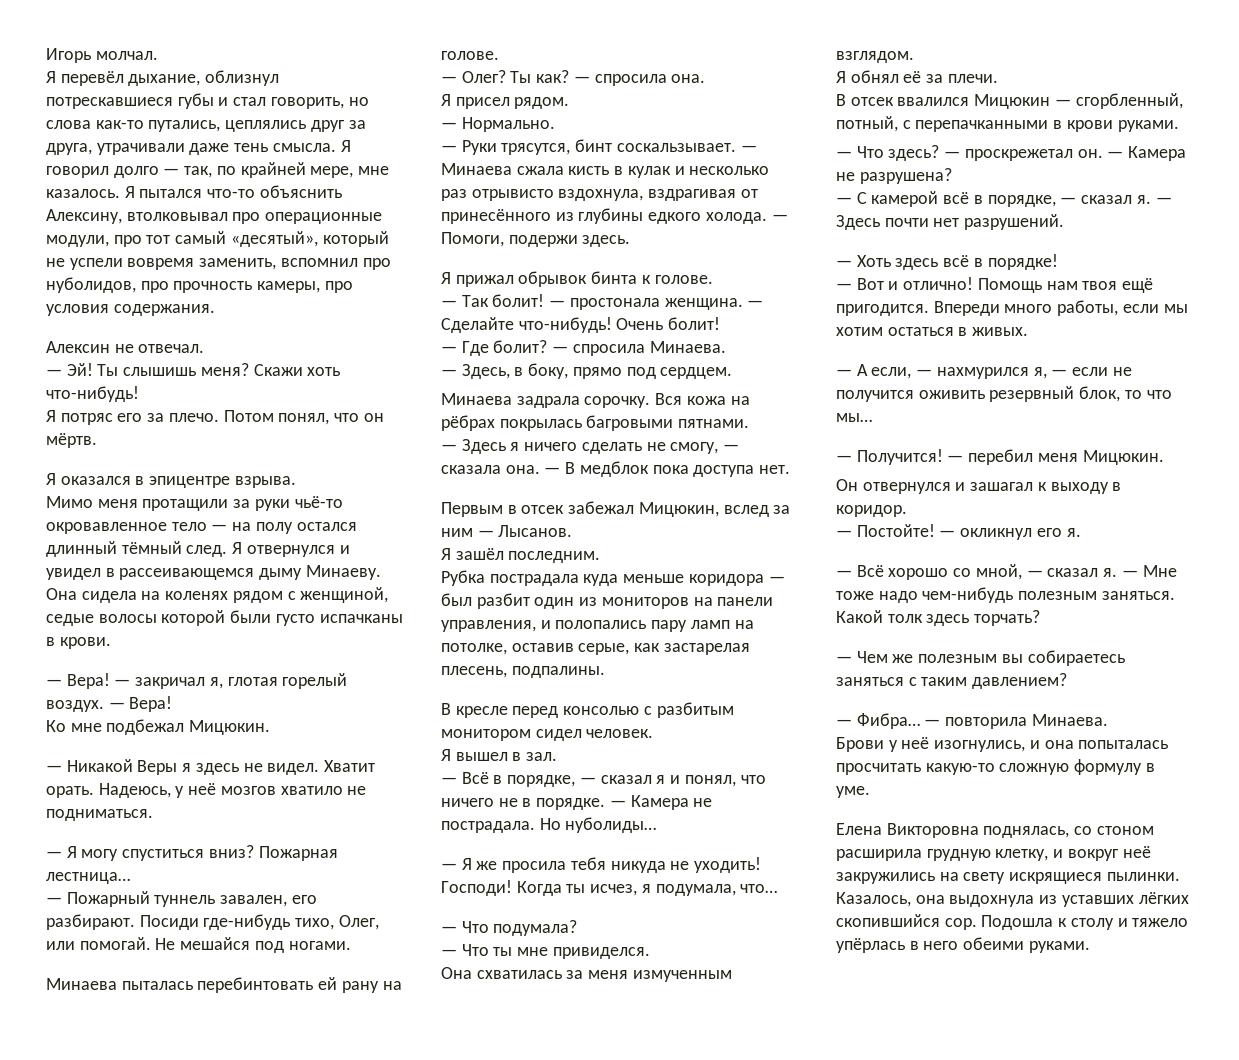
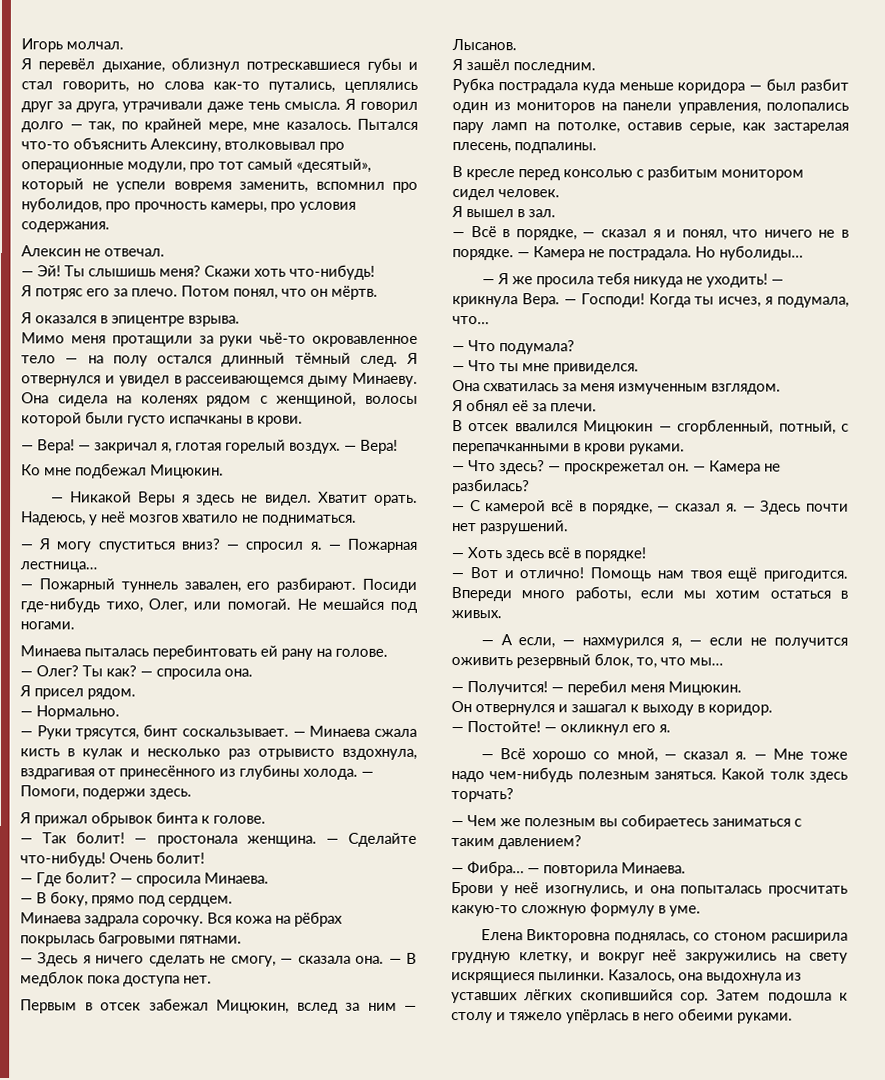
[124,186,203,198] Я пытался -> [357,118,418,130] Пытался
[46,614,94,626] седые -> (357, 399) none
(254, 851) none -> [226,541,341,553] — спросил я. —
[648,212,702,224] едкого -> (300, 772) none
[461,364,524,379] Здесь, в -> [36,892,47,904] В
[540,620,551,629] и -> (761, 108) none
(762, 865) none -> [770,279,784,285] [452,293,577,308] — крикнула Вера. —
[859,168,952,184] разрушена? -> [452,479,530,495] разбилась?
[1124,390,1142,399] то -> [636,657,657,669] то,
[836,677,904,686] заняться -> [712,818,791,827] заниматься
[981,915,1054,930] Подошла -> [716,989,832,1004] Затем подошла

